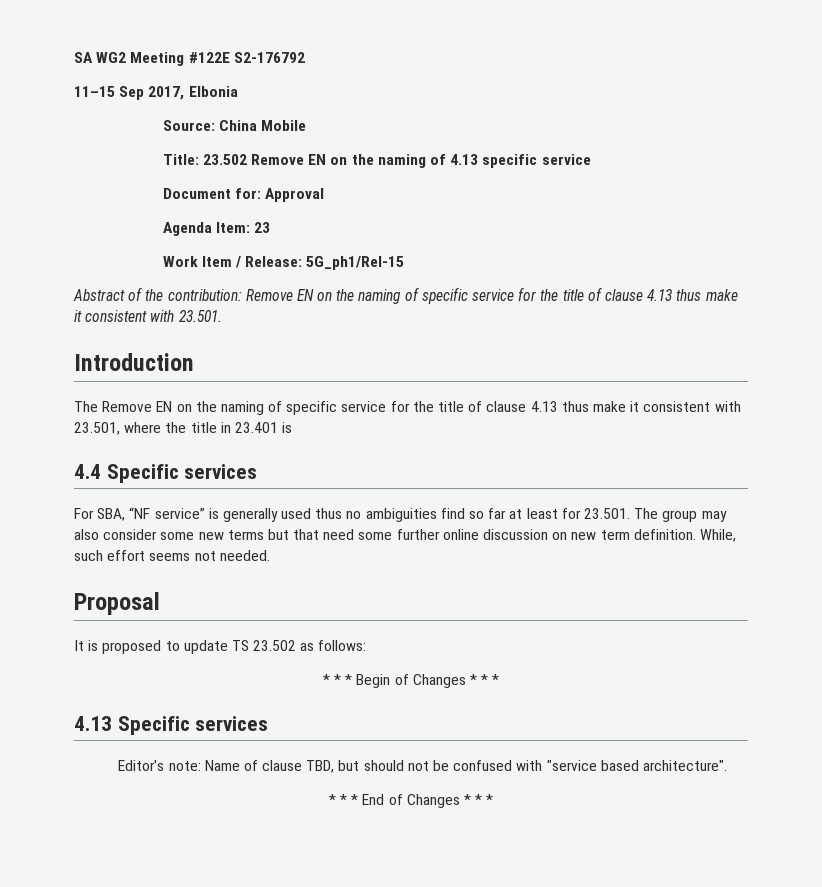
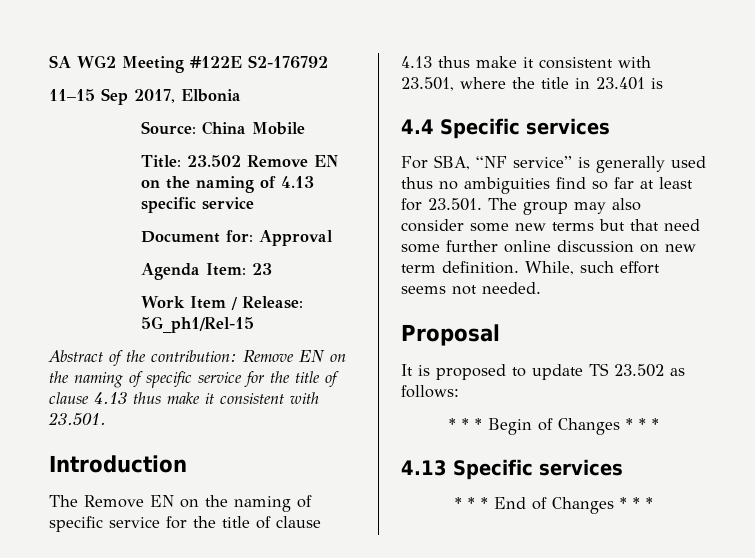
[118,760,727,773] // Editor's note: Name of clause TBD, but should not be confused with "service based architecture". -> (623, 467) none

